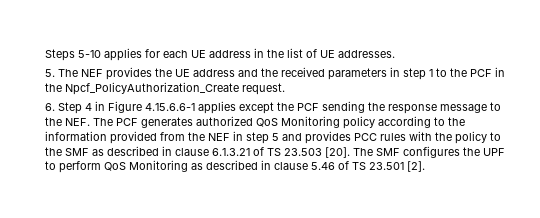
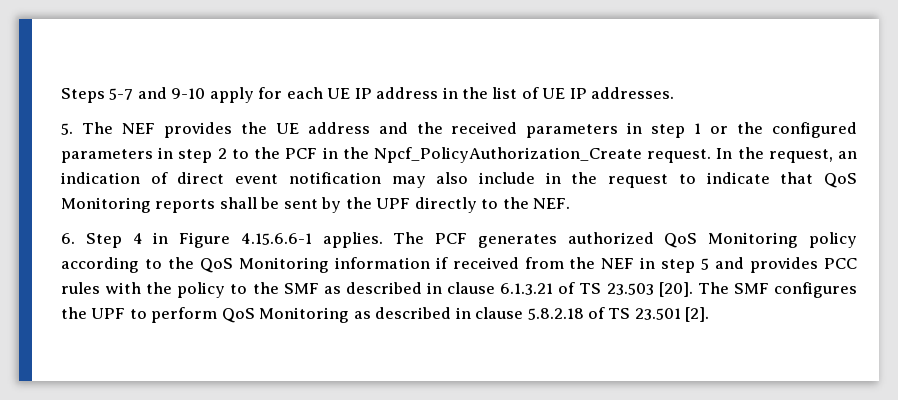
[78,48,143,61] 5-10 applies -> [109,87,254,103] 5-7 and 9-10 apply
(207, 54) none -> [354,88,372,99] IP
(336, 54) none -> [569,88,587,99] IP
(434, 73) none -> [710,122,857,138] [60,147,227,163] or the configured parameters in step 2
(286, 89) none -> [716,147,858,163] [60,172,858,188] [60,197,570,213] In the request, an indication of direct event notification may also include in the request to indicate that QoS Monitoring reports shall be sent by the UPF directly to the NEF.
[198,101,502,114] [45,117,91,126] applies except the PCF sending the response message to the NEF. -> [322,232,383,248] applies.
[45,131,158,144] information provided -> [199,257,519,273] QoS Monitoring information if received
[311,162,336,170] 5.46 -> [527,308,584,320] 5.8.2.18

